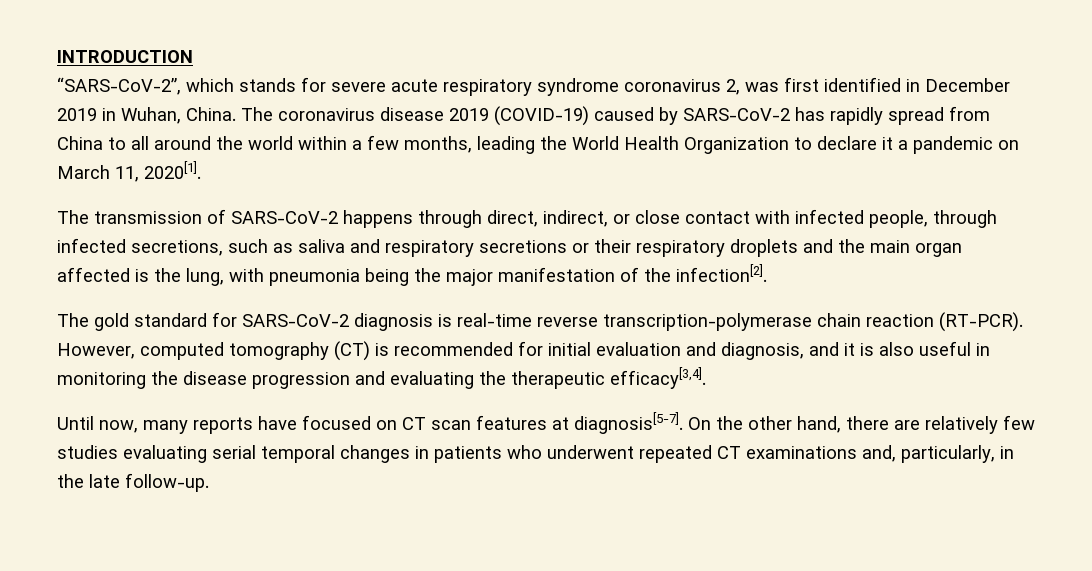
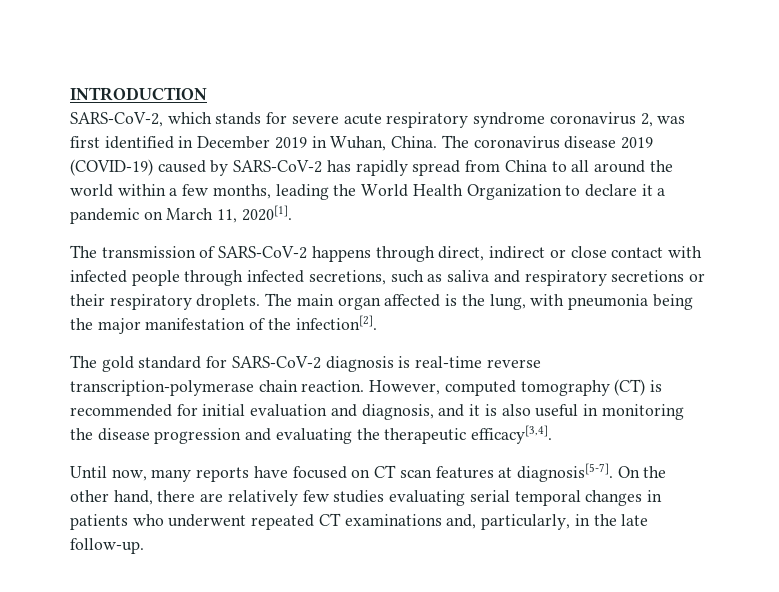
[57,77,181,95] “SARS-CoV-2”, -> [70,112,163,127] SARS-CoV-2,
[543,210,608,227] indirect, -> [489,246,546,259] indirect
[869,210,928,228] people, -> [131,270,180,286] people
[730,239,865,257] droplets and the -> [196,293,293,310] droplets. The
[866,312,1023,332] reaction (RT-PCR). -> [301,380,365,392] reaction.

